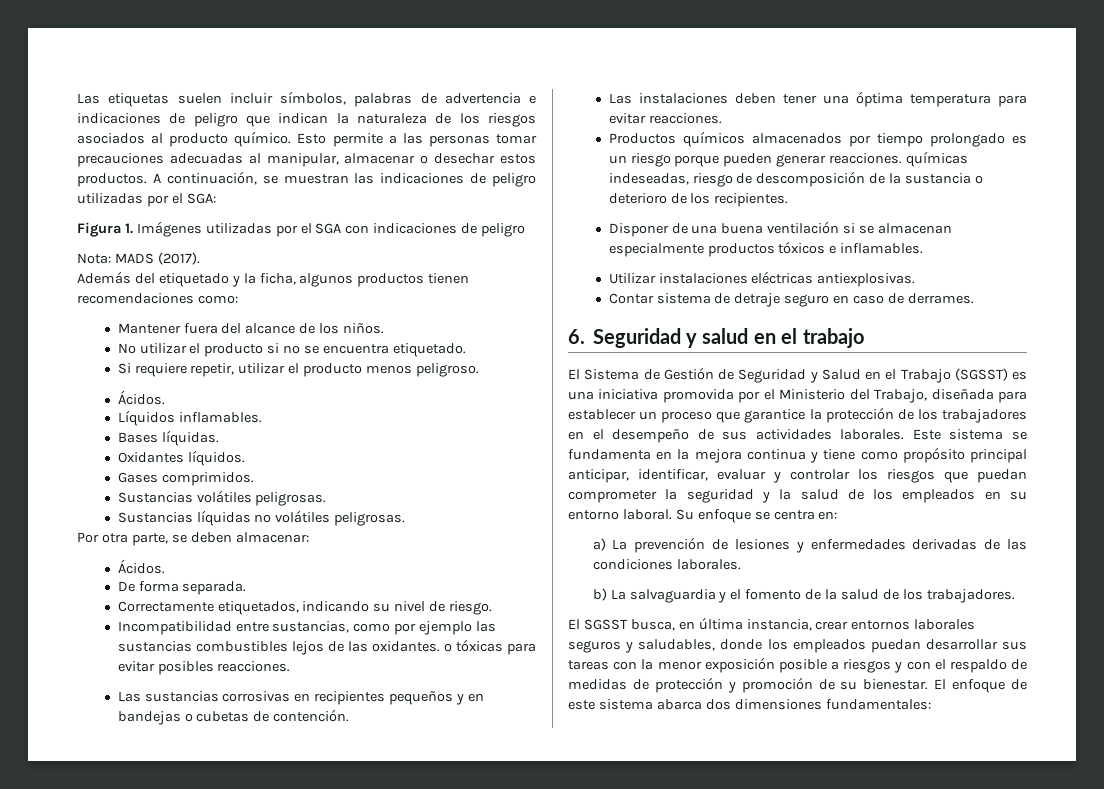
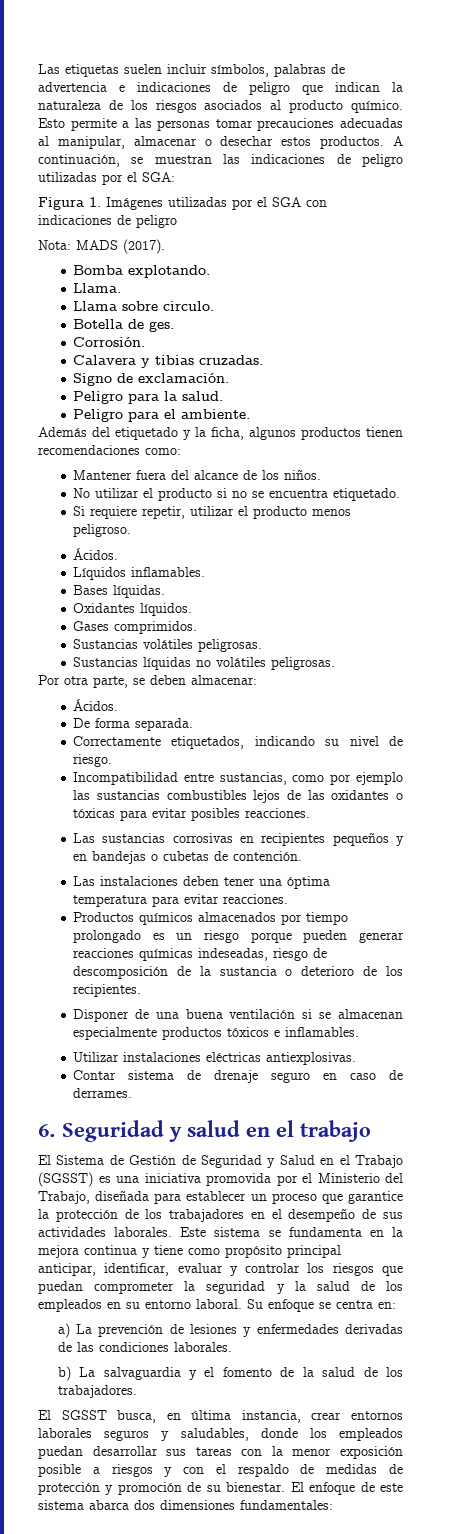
(200, 258) none -> [73,265,211,278] [73,283,122,293] [73,301,215,311] [73,319,175,332] [73,337,146,347] [73,355,264,368] [73,373,230,386] [73,391,224,404] [73,409,251,422] // Bomba explotando. // Llama. // Llama sobre circulo. // Botella de ges. // Corrosión. // Calavera y tibias cruzadas. // Signo de exclamación. // Peligro para la salud. // Peligro para el ambiente.
[371,641,440,652] oxidantes. -> [331,790,390,800] oxidantes
[829,153,903,164] reacciones. -> [73,948,135,958] reacciones
[734,293,781,307] detraje -> [214,1070,259,1083] drenaje

